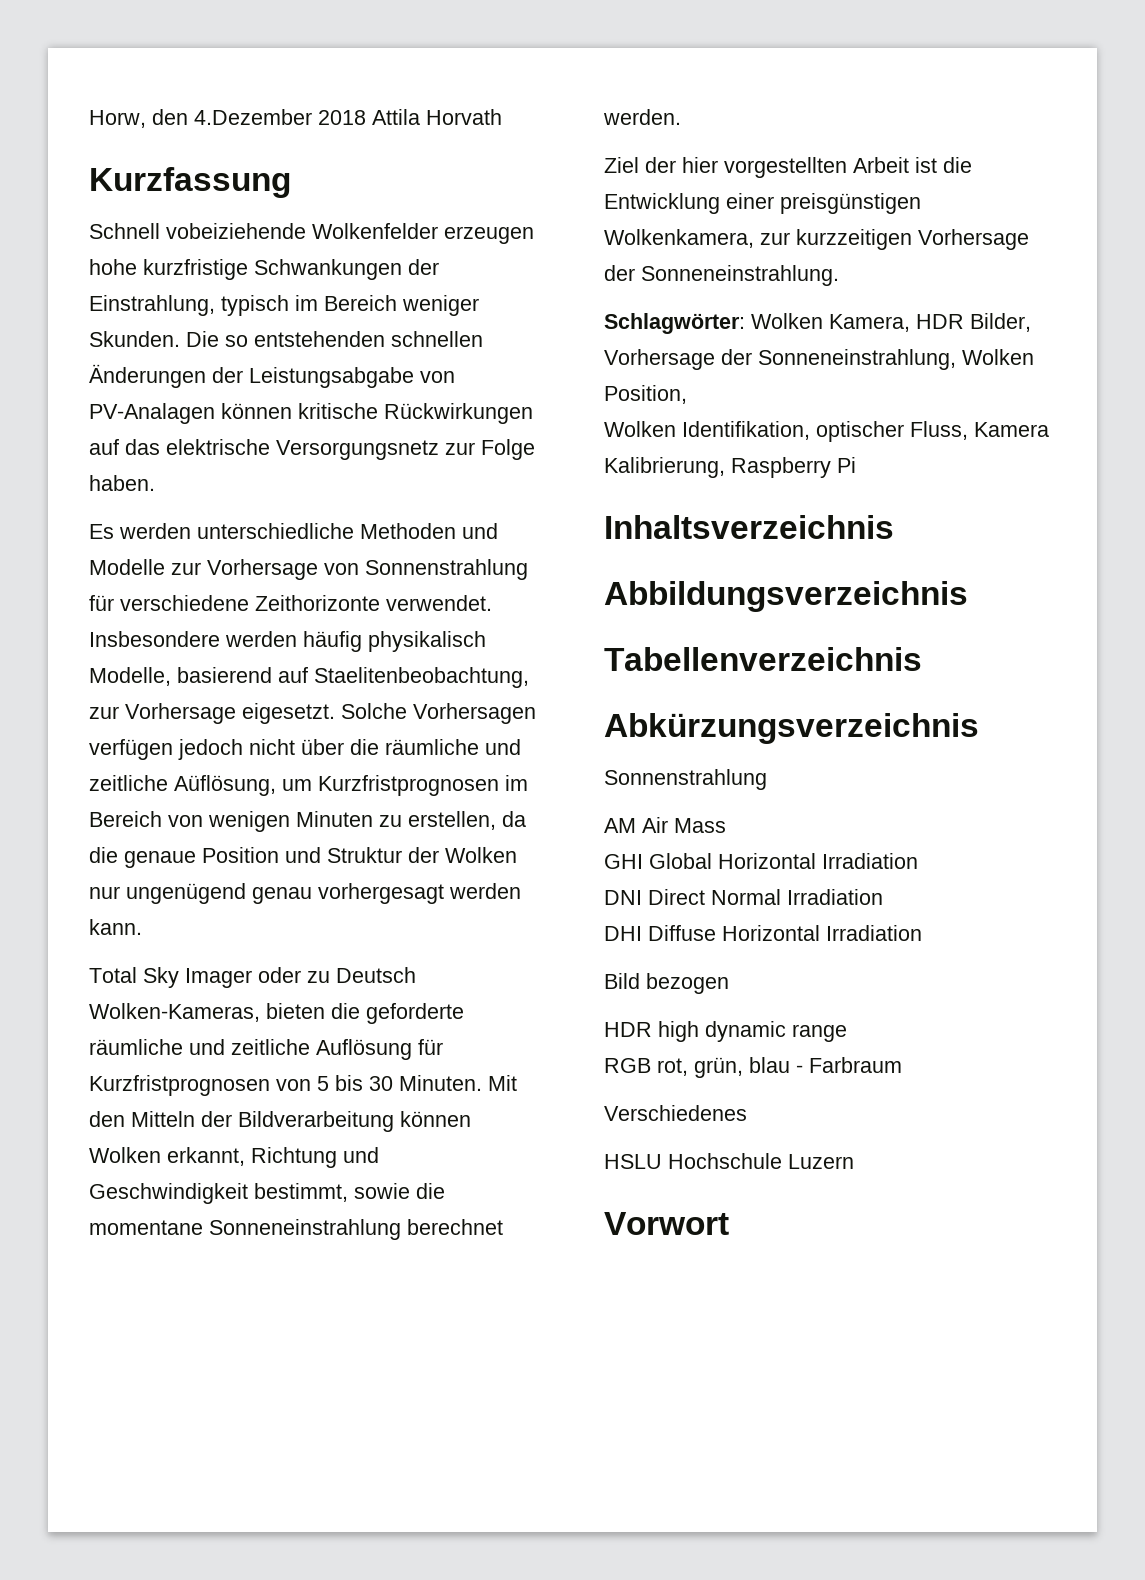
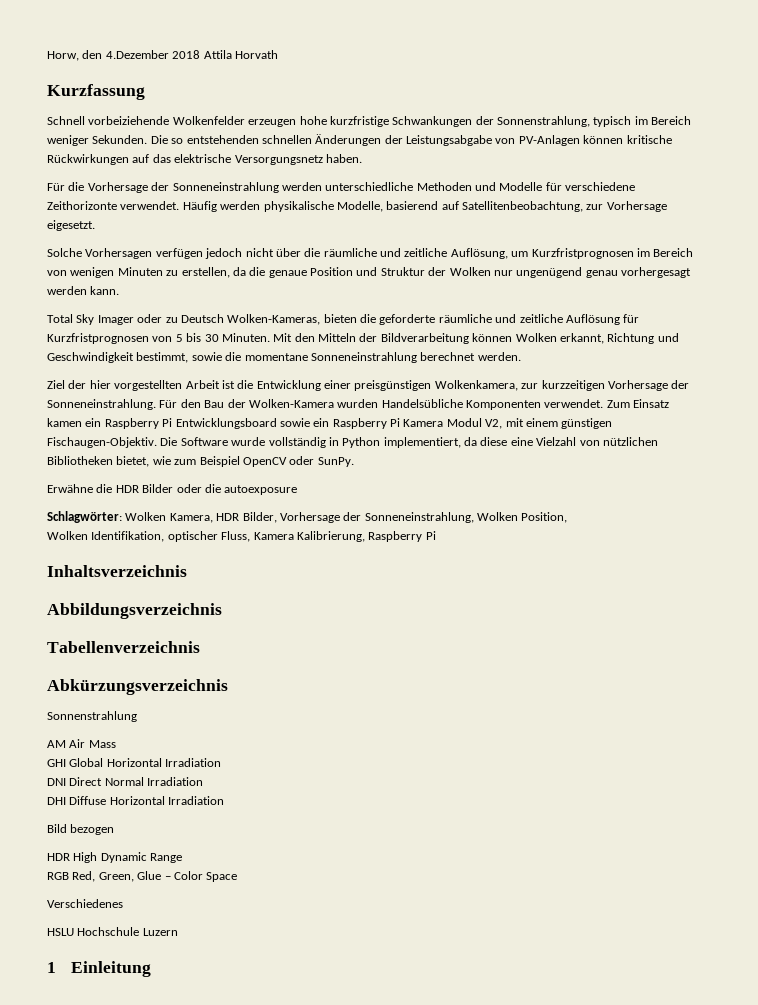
[166,223,306,239] vobeiziehende -> [88,116,170,125] vorbeiziehende
[89,295,215,316] Einstrahlung, -> [497,116,590,127] Sonnenstrahlung,
[89,331,180,347] Skunden. -> [92,135,148,144] Sekunden.
[89,403,215,424] PV-Analagen -> [518,135,580,146] PV-Anlagen
[445,439,535,460] zur Folge -> (323, 160) none
[89,524,114,539] Es -> [47,182,279,193] Für die Vorhersage der Sonneneinstrahlung
[171,559,528,580] [89,595,492,611] [89,631,486,652] zur Vorhersage von Sonnenstrahlung für verschiedene Zeithorizonte verwendet. Insbesondere werden häufig physikalisch -> [545,182,636,191] [47,201,334,212] für verschiedene Zeithorizonte verwendet. Häufig werden physikalische
[314,667,529,688] Staelitenbeobachtung, -> [462,201,583,212] Satellitenbeobachtung,
(335, 713) none -> (95, 225) //
[174,775,276,796] Aüflösung, -> [450,248,508,259] Auflösung,
(839, 275) none -> [159,399,670,410] [47,418,613,429] [47,437,658,448] [47,456,354,467] [47,484,298,495] Für den Bau der Wolken-Kamera wurden Handelsübliche Komponenten verwendet. Zum Einsatz kamen ein Raspberry Pi Entwicklungsboard sowie ein Raspberry Pi Kamera Modul V2, mit einem günstigen Fischaugen-Objektiv. Die Software wurde vollständig in Python implementiert, da diese eine Vielzahl von nützlichen Bibliotheken bietet, wie zum Beispiel OpenCV oder SunPy. // Erwähne die HDR Bilder oder die autoexposure
[658,1021,847,1042] [604,1057,902,1078] high dynamic range // RGB rot, grün, blau - Farbraum -> [73,852,183,863] [47,871,238,882] High Dynamic Range // RGB Red, Green, Glue – Color Space
[604,1212,729,1235] Vorwort -> [47,961,152,977] 1 Einleitung

